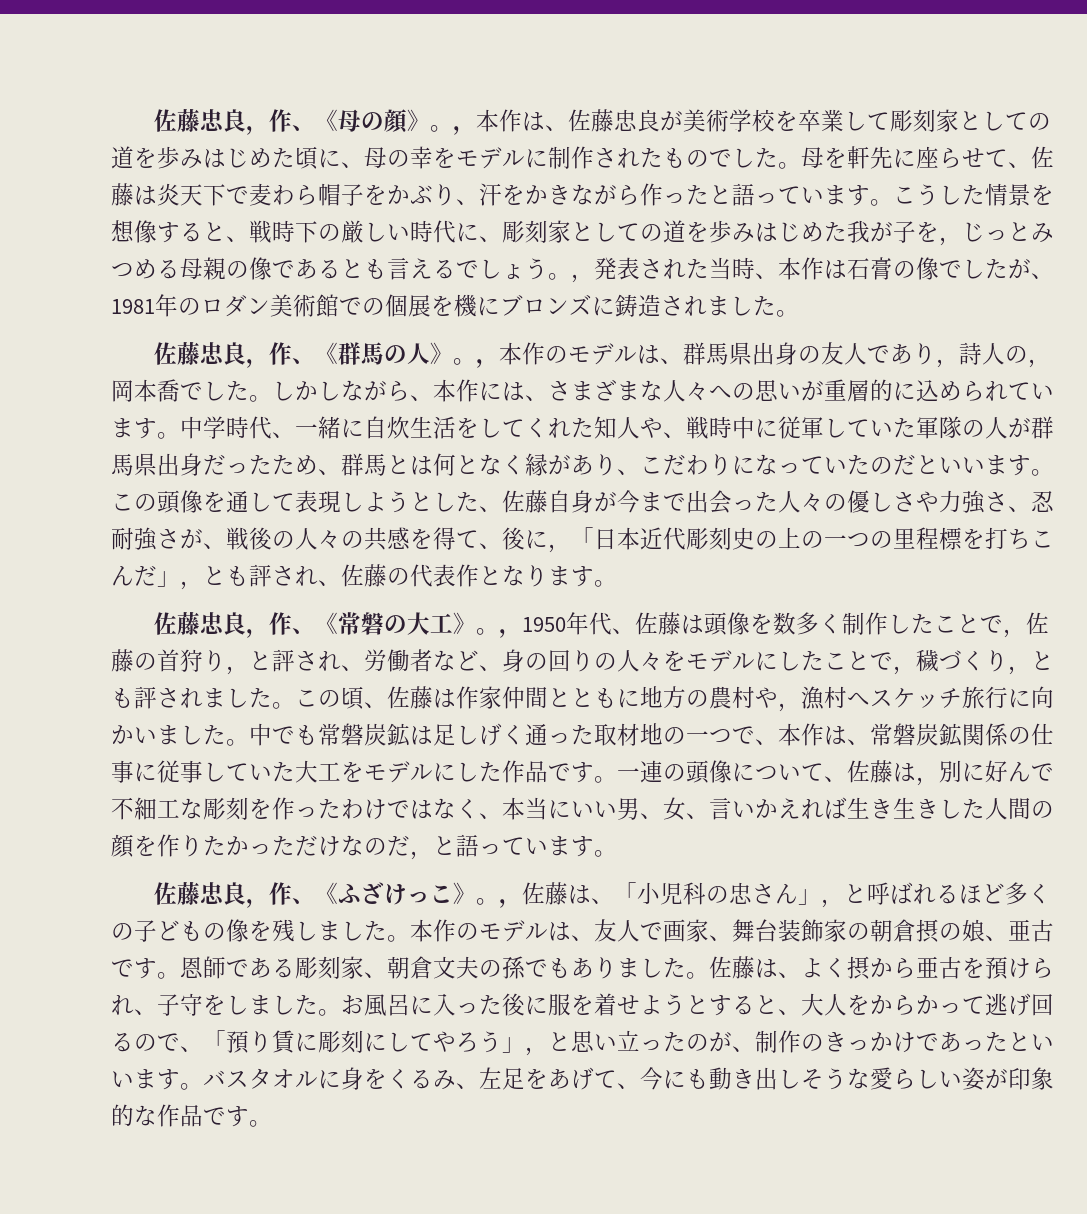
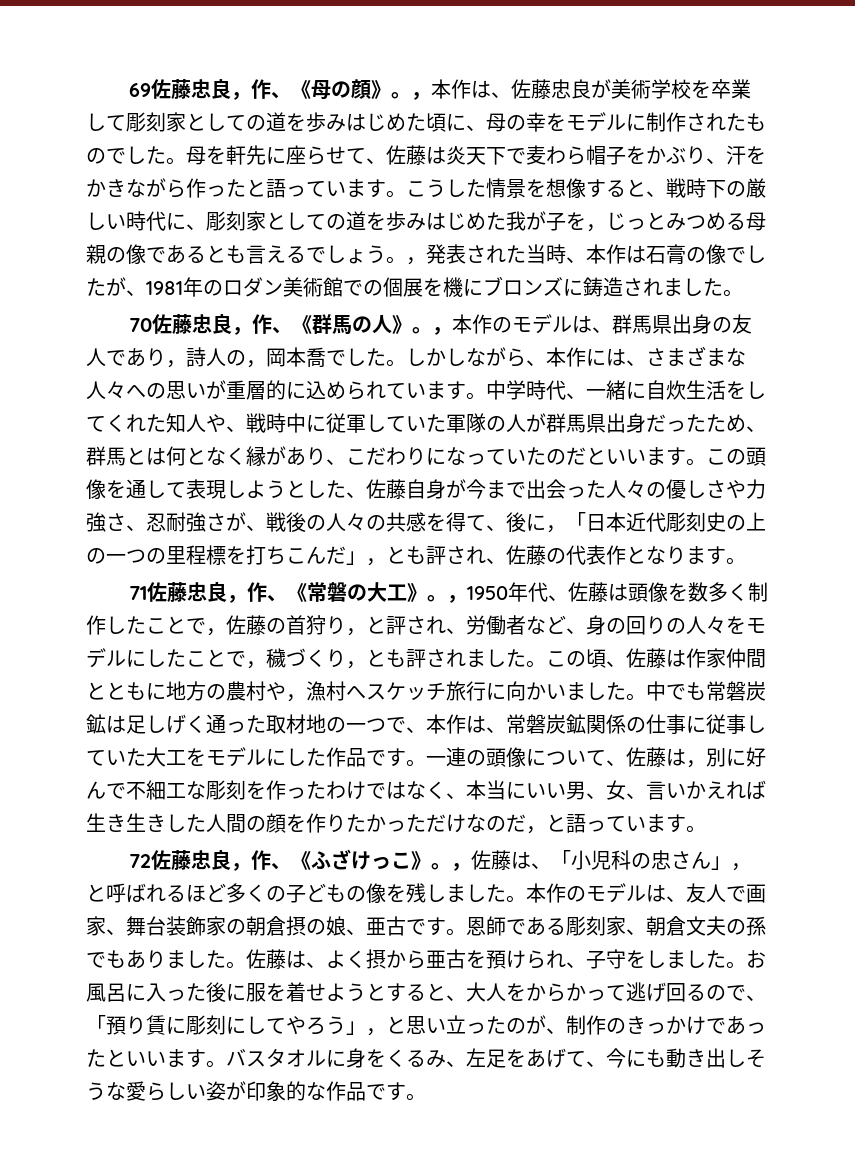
(153, 120) none -> [128,83,151,97] 69
(799, 313) none -> [128,318,152,332] 70
(617, 583) none -> [128,586,147,600] 71
(617, 853) none -> [128,854,151,868] 72

